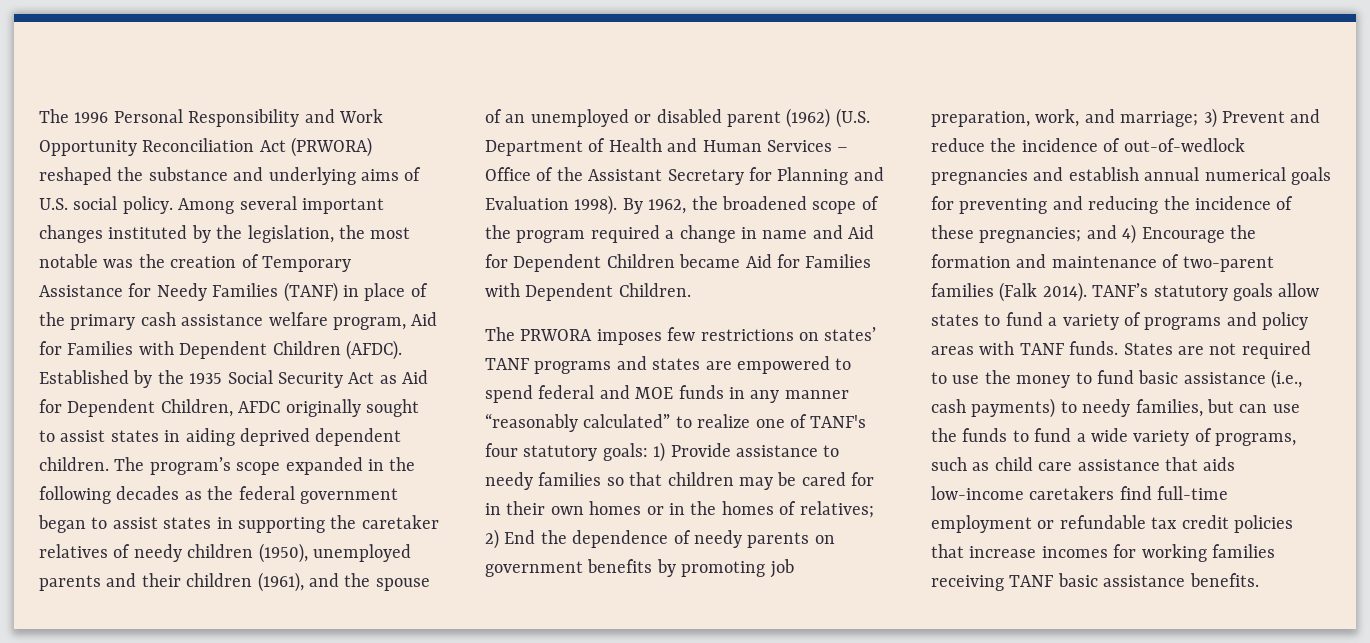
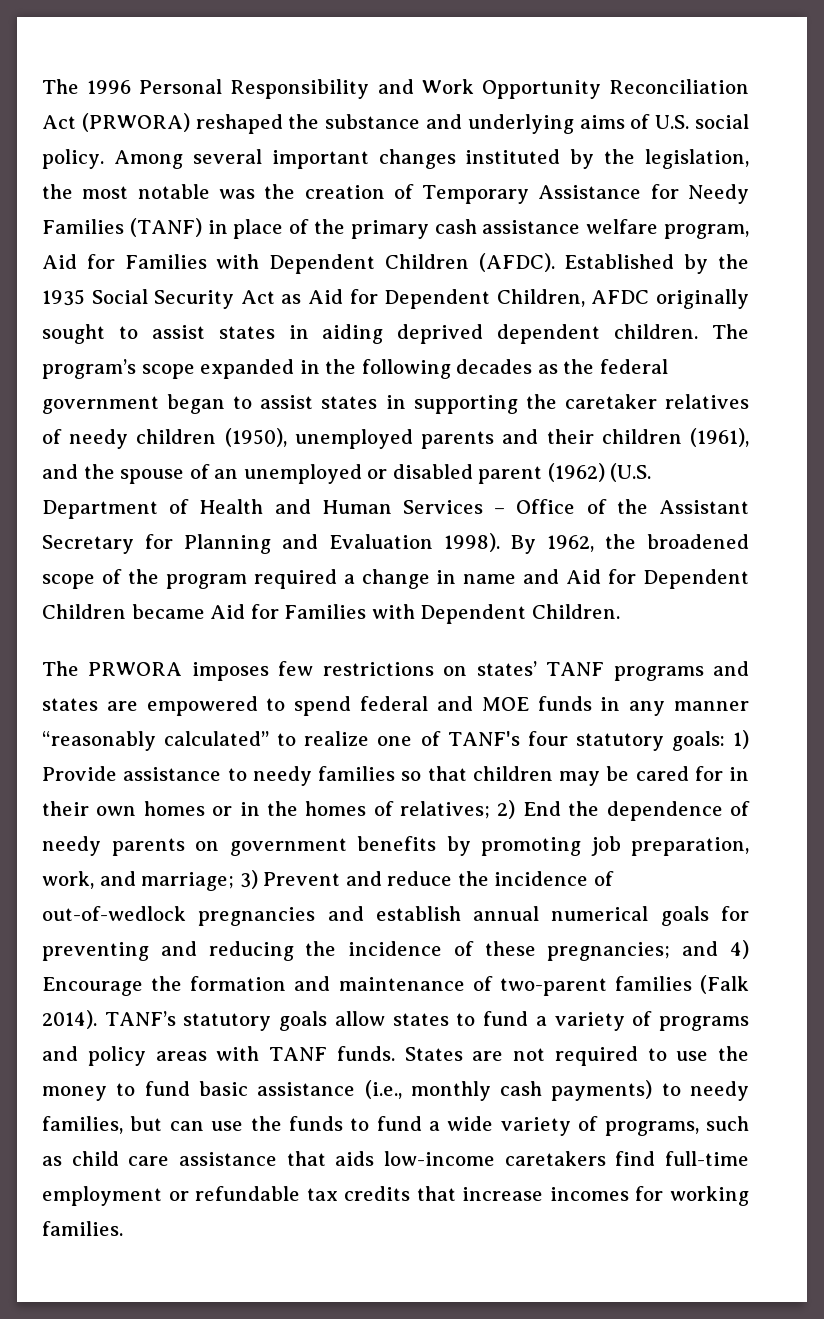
(1303, 379) none -> [410,1081,491,1101] monthly
[1181,515,1293,533] credit policies -> [344,1186,411,1201] credits
[1212,544,1275,558] [931,573,1259,591] families receiving TANF basic assistance benefits. -> [42,1221,123,1236] families.

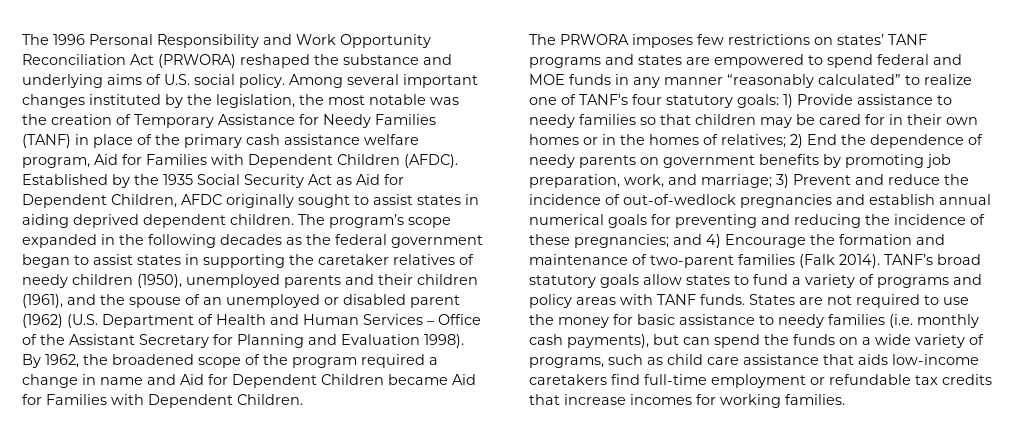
(176, 1018) none -> [937,254,981,265] broad
[116,1080,749,1101] [42,1116,123,1134] to fund basic assistance (i.e., monthly cash payments) to needy families, -> [613,314,979,328] [529,334,649,348] for basic assistance to needy families (i.e. monthly cash payments),
[211,1121,244,1131] use -> [714,334,760,348] spend
[350,1116,422,1131] to fund -> [839,337,858,345] on

